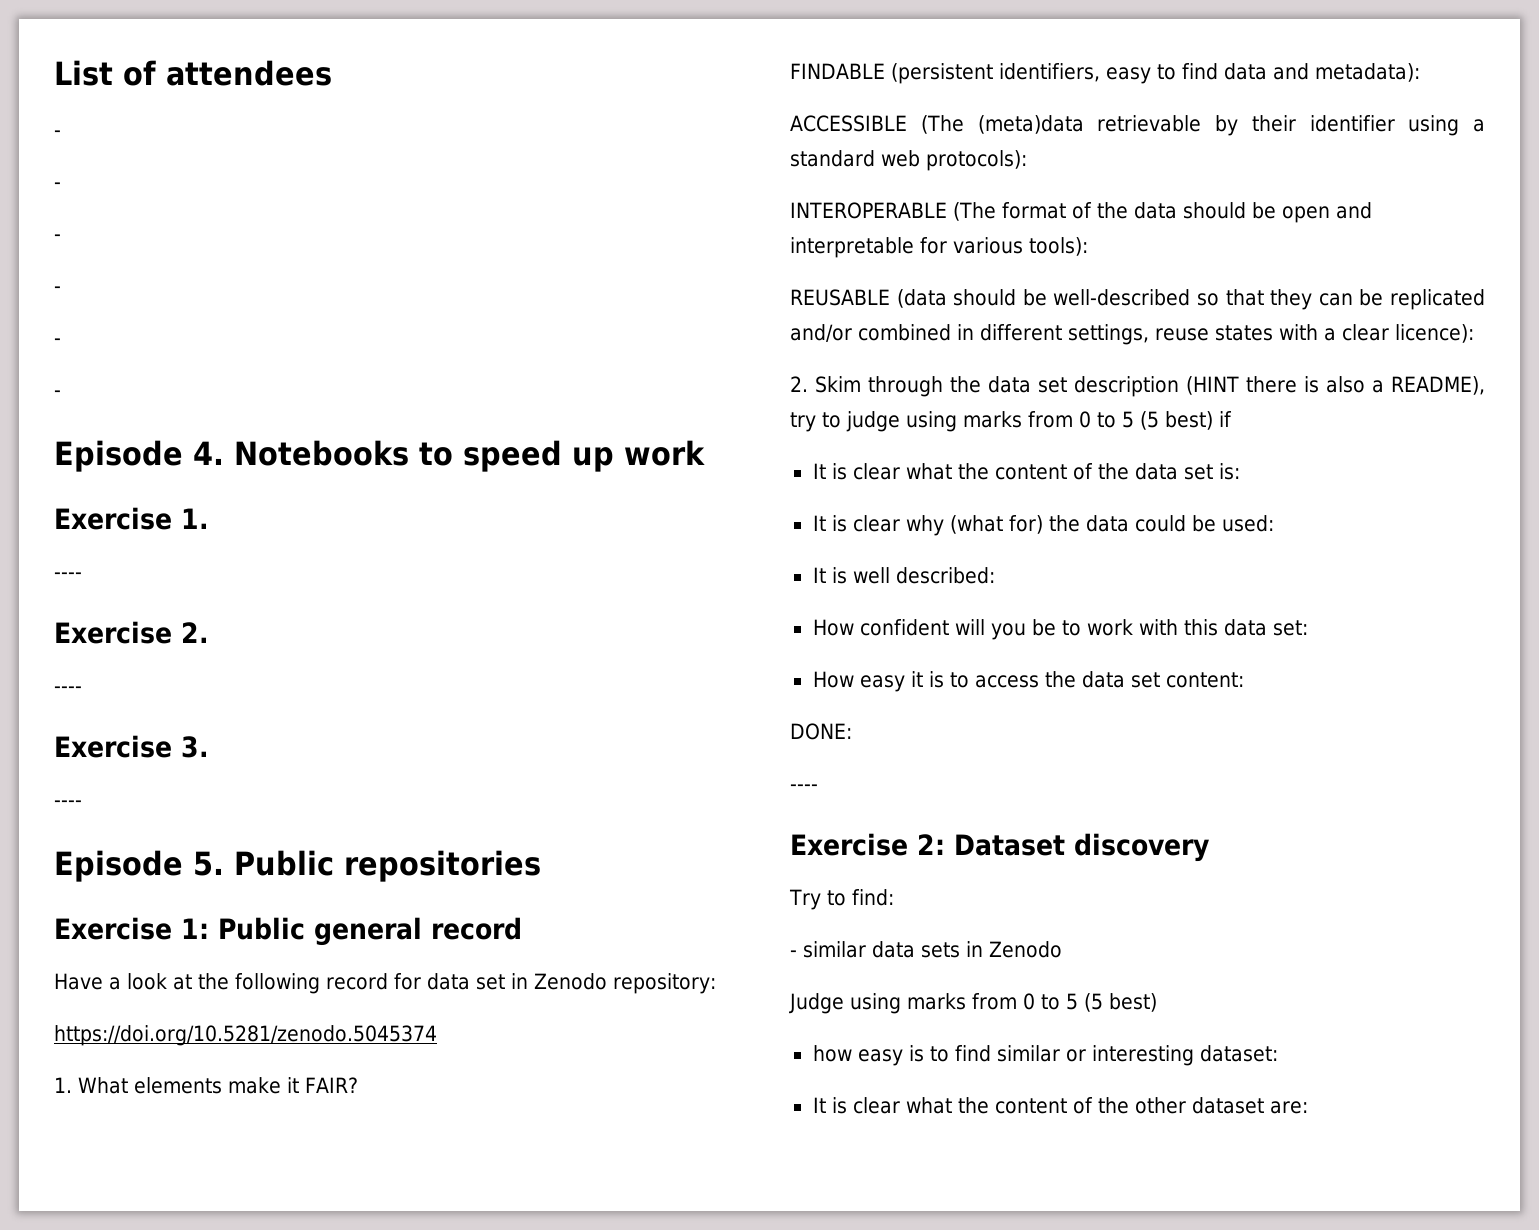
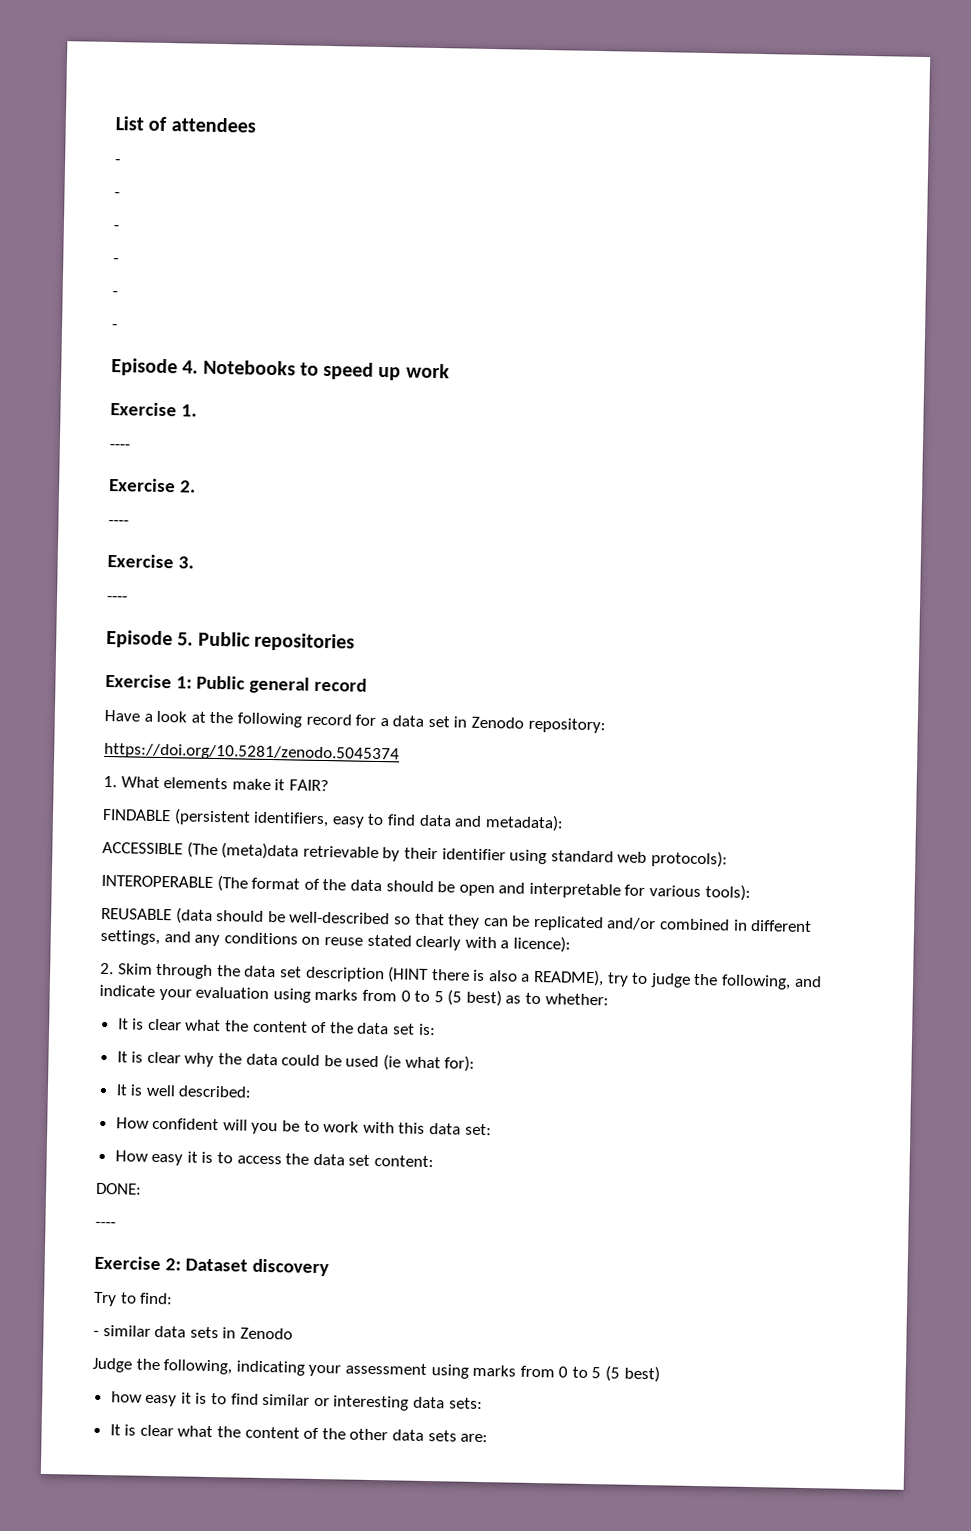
(421, 981) none -> [379,718,389,727] a
[1473,119,1485,132] a -> (548, 857) none
[1155,325,1273,341] reuse states -> [163,931,462,951] and any conditions on reuse stated clearly
[1342,324,1389,341] clear -> (510, 944) none
[906,411,1232,432] using marks from 0 to 5 (5 best) if -> [693,973,822,990] [99,984,609,1007] the following, and indicate your evaluation using marks from 0 to 5 (5 best) as to whether:
[949,515,1043,534] (what for) -> (215, 1060) none
[1221,515,1274,532] used: -> [345,1054,476,1072] used (ie what for):
(844, 1003) none -> [135,1358,427,1377] the following, indicating your assessment
(903, 1057) none -> [180,1392,192,1404] it
[1199,1045,1278,1062] dataset: -> [413,1396,483,1410] data sets:
[1191,1097,1264,1114] dataset -> [392,1429,457,1442] data sets

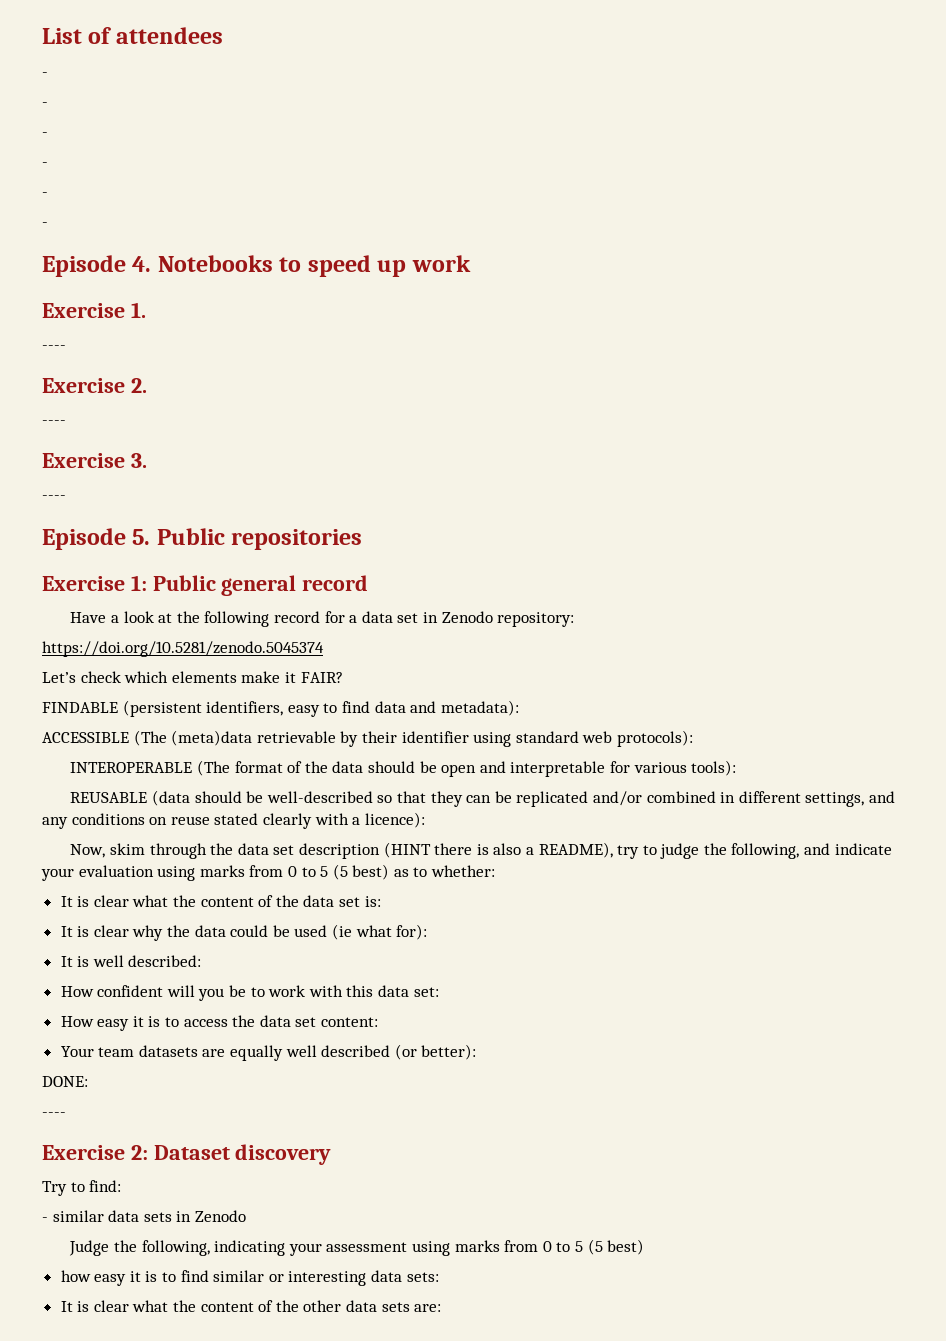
[103,775,160,788] 1. What -> [42,671,169,683] Let’s check which
[100,962,153,975] 2. Skim -> [70,843,146,858] Now, skim
(435, 1161) none -> [60,1044,477,1061] // Your team datasets are equally well described (or better):

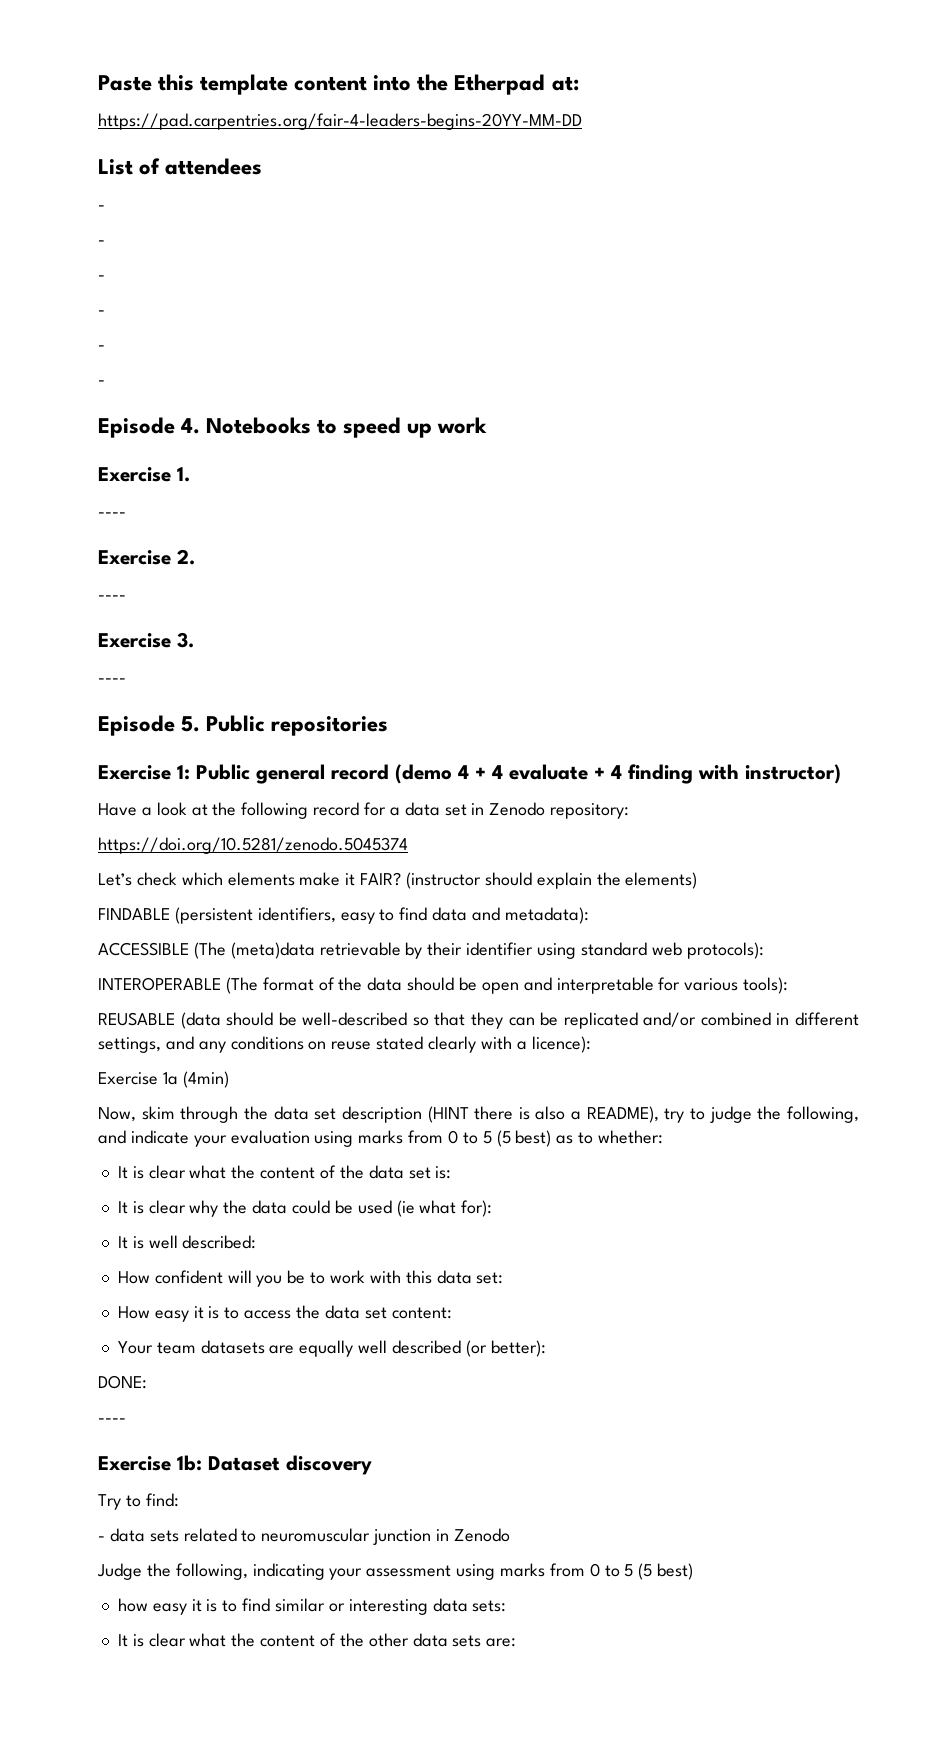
(42, 36) none -> [98,74,579,95] [98,113,582,130] Paste this template content into the Etherpad at: // https://pad.carpentries.org/fair-4-leaders-begins-20YY-MM-DD //
(369, 583) none -> [395,764,841,784] (demo 4 + 4 evaluate + 4 finding with instructor)
(343, 677) none -> [406,872,698,889] (instructor should explain the elements)
(425, 820) none -> [98,1071,229,1088] // Exercise 1a (4min)
[130,1145,148,1160] 2: -> [177,1455,202,1471] 1b:
[52,1210,172,1222] similar data sets -> [109,1528,432,1545] data sets related to neuromuscular junction

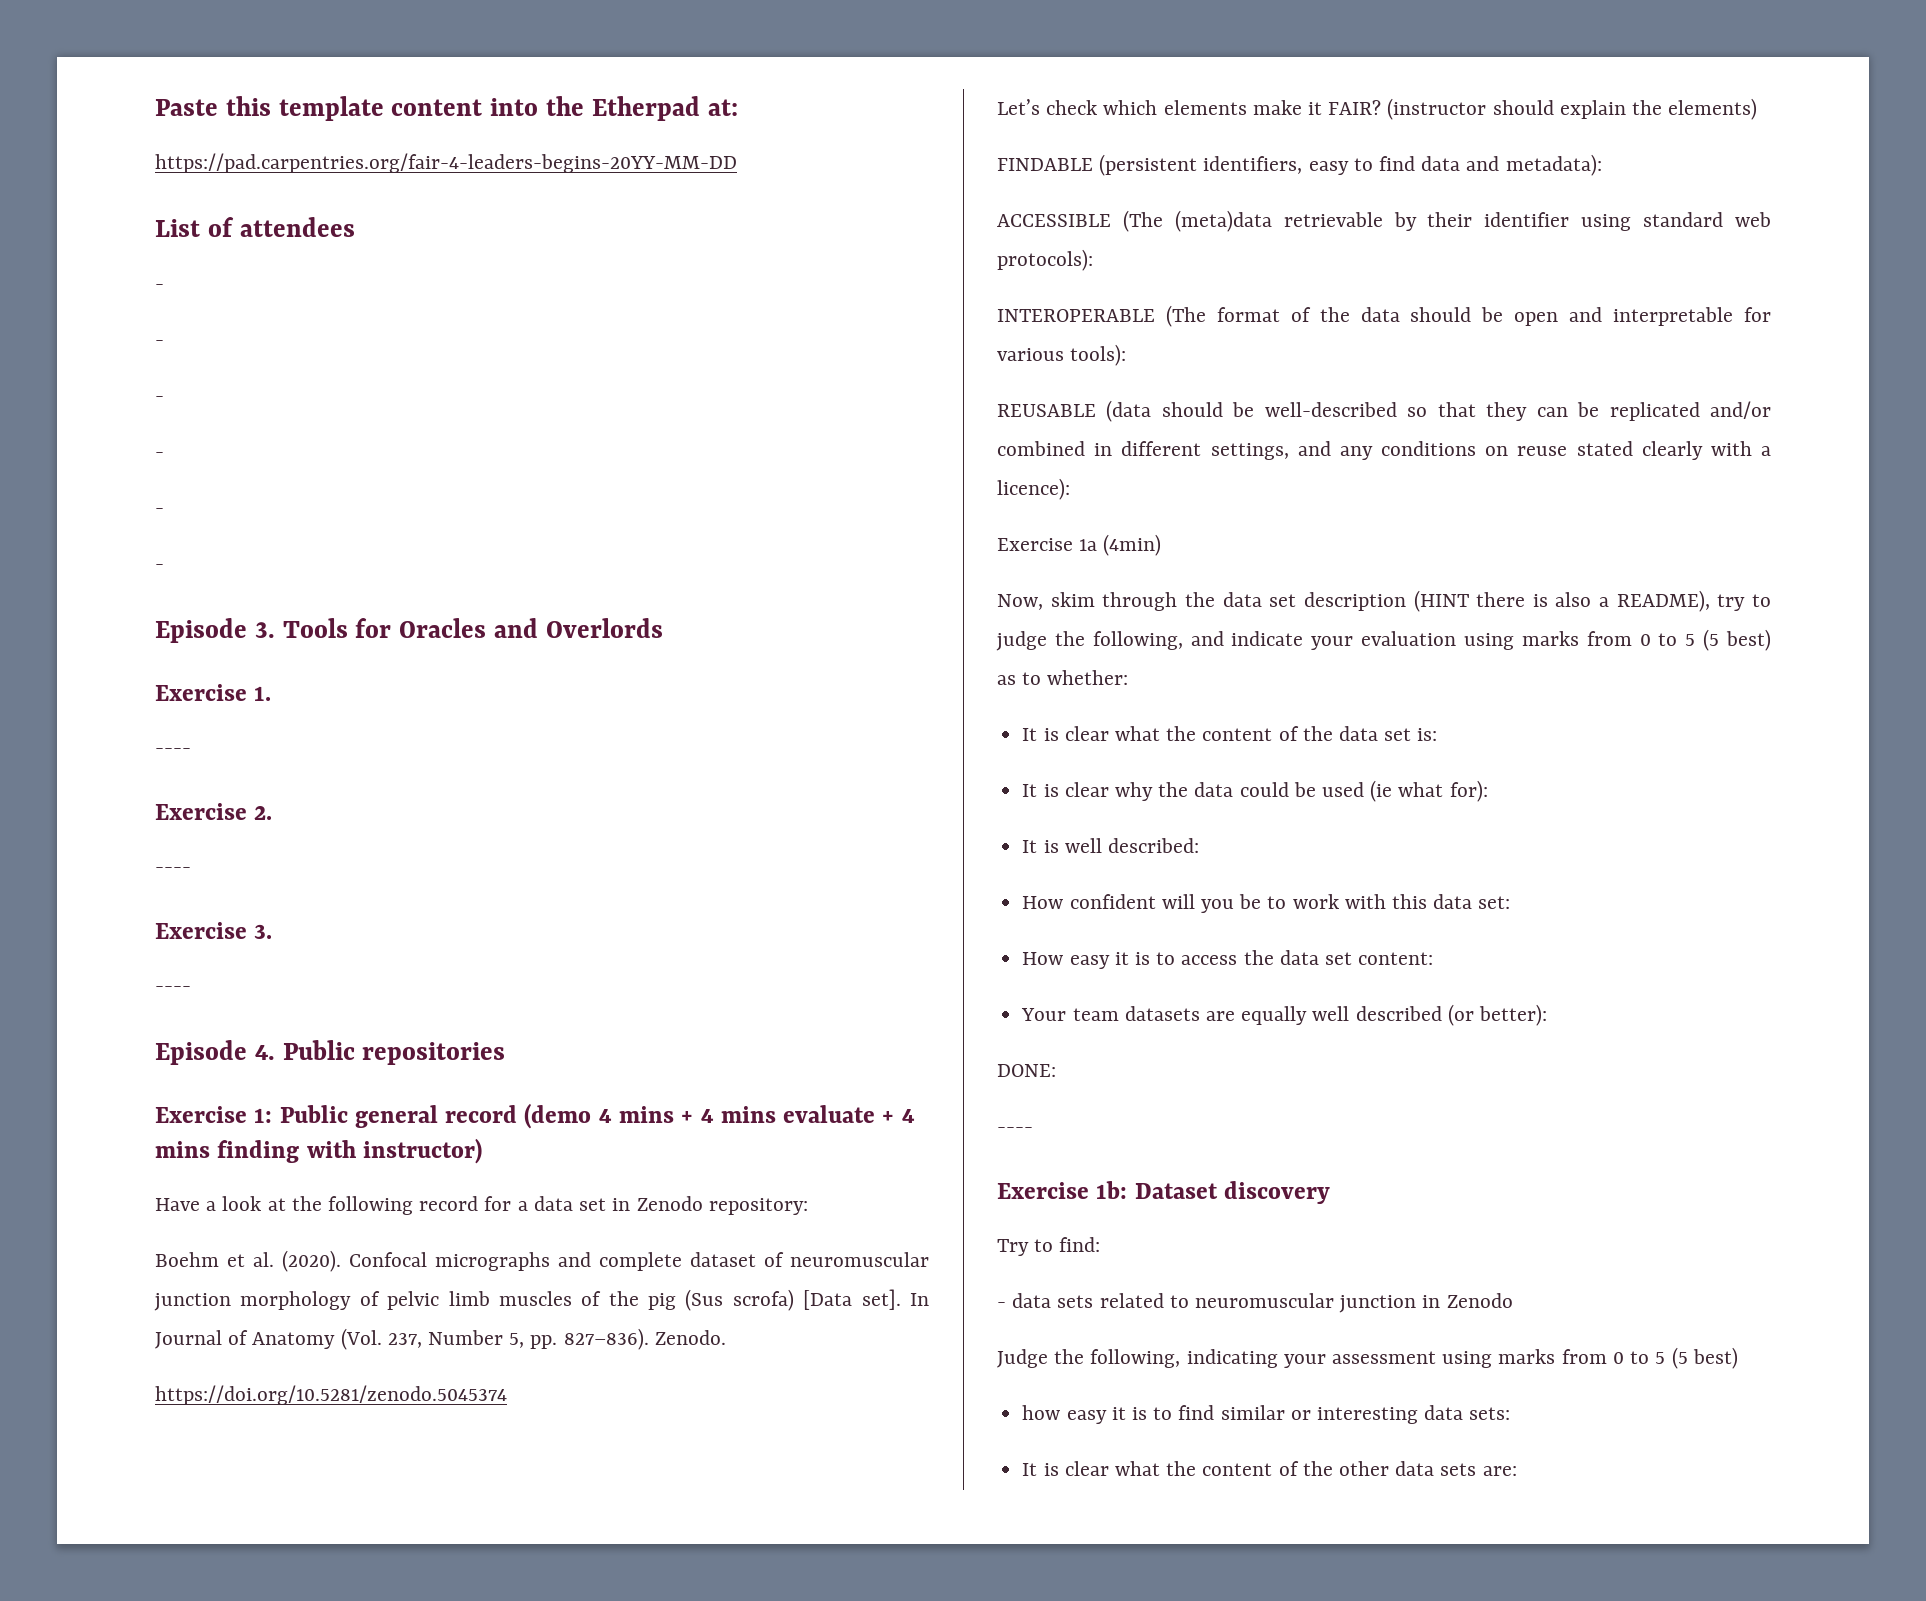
[181,417,488,438] 4. Notebooks to speed up work -> [254,618,663,638] 3. Tools for Oracles and Overlords
[181,716,201,732] 5. -> [254,1045,275,1060] 4.
[475,765,503,779] + 4 -> [619,1106,776,1123] mins + 4 mins
(622, 772) none -> [155,1141,210,1158] mins
(630, 811) none -> [155,1250,929,1272] [154,1289,929,1311] [155,1328,726,1350] // Boehm et al. (2020). Confocal micrographs and complete dataset of neuromuscular junction morphology of pelvic limb muscles of the pig (Sus scrofa) [Data set]. In Journal of Anatomy (Vol. 237, Number 5, pp. 827–836). Zenodo.

